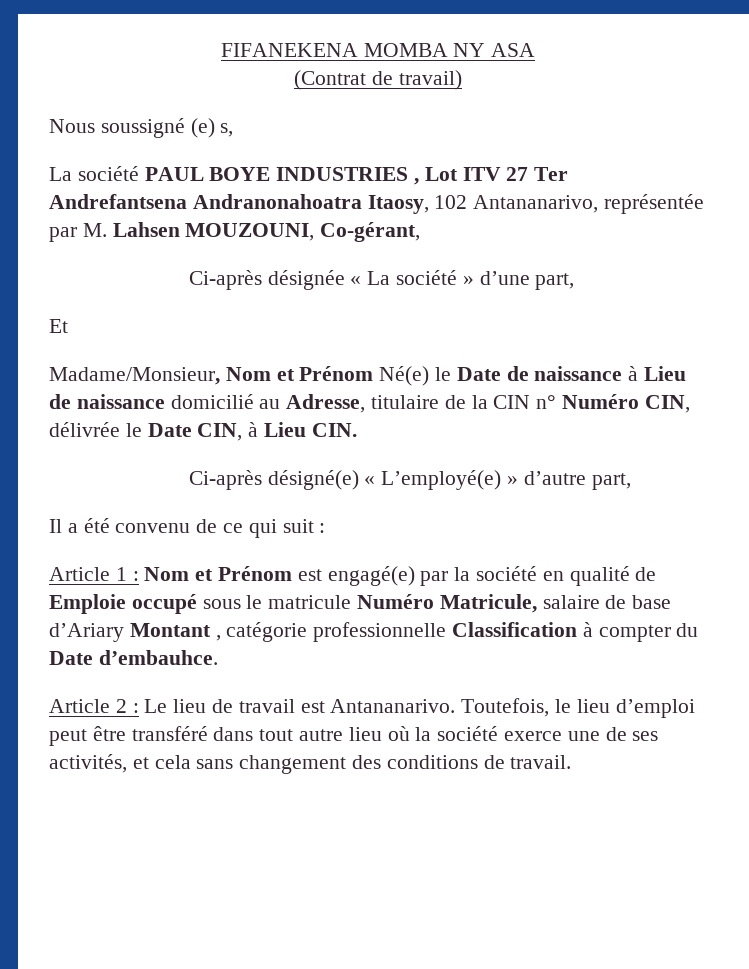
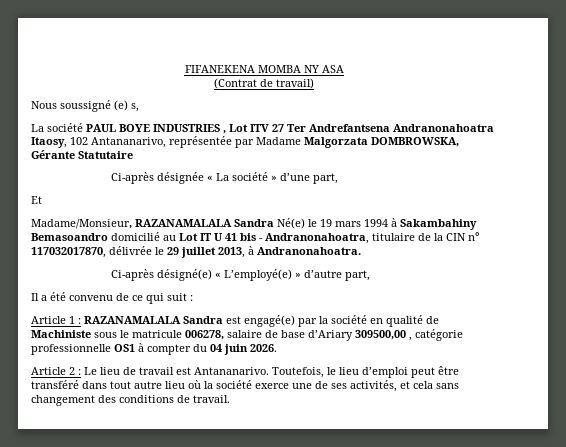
[82,222,421,242] M. Lahsen MOUZOUNI, Co-gérant, -> [256,137,459,148] [31,150,133,159] Madame Malgorzata DOMBROWSKA, Gérante Statutaire
[225,366,687,386] [49,394,366,413] Nom et Prénom Né(e) le Date de naissance à Lieu de naissance domicilié au Adresse, -> [135,218,477,230] [31,232,369,244] RAZANAMALALA Sandra Né(e) le 19 mars 1994 à Sakambahiny Bemasoandro domicilié au Lot IT U 41 bis - Andranonahoatra,
[562,394,690,413] [49,422,357,441] Numéro CIN, délivrée le Date CIN, à Lieu CIN. -> [31,246,361,258] 117032017870, délivrée le 29 juillet 2013, à Andranonahoatra.
[144,566,293,581] Nom et Prénom -> [84,316,223,324] RAZANAMALALA Sandra
[49,594,197,614] Emploie occupé -> [31,330,91,338] Machiniste
[357,594,537,613] Numéro Matricule, -> [185,330,224,340] 006278,
[129,623,211,637] Montant -> [355,330,406,340] 309500,00
[452,622,578,637] Classification -> [114,344,135,352] OS1
[49,650,218,665] Date d’embauhce. -> [210,344,277,355] 04 juin 2026.

